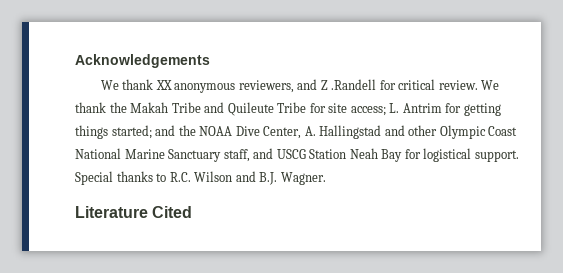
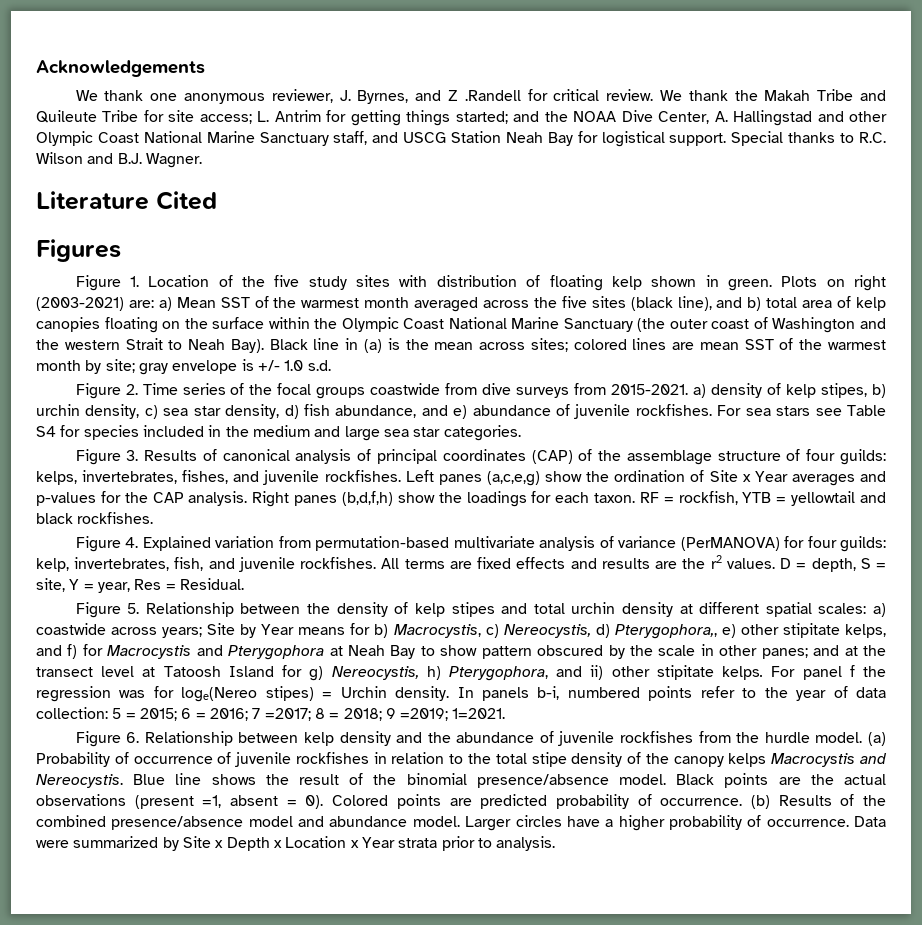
[155,80,294,93] XX anonymous reviewers, -> [150,89,409,104] one anonymous reviewer, J. Byrnes,
(193, 212) none -> [36,239,121,262] [75,275,887,291] [36,296,887,312] [36,317,886,333] [36,338,886,353] [36,359,331,375] [75,383,887,399] [36,404,887,419] [36,425,521,441] [75,449,887,465] [36,470,887,486] [36,491,887,507] [36,512,154,524] [75,536,887,552] [36,555,886,572] [36,578,244,593] [75,602,886,618] [36,623,886,639] [36,644,887,660] [36,665,886,681] [36,686,887,702] [36,707,506,721] [75,731,887,747] [36,752,888,767] [36,773,887,788] [36,794,886,809] [36,815,887,831] [36,836,556,851] // Figures // Figure 1. Location of the five study sites with distribution of floating kelp shown in green. Plots on right (2003-2021) are: a) Mean SST of the warmest month averaged across the five sites (black line), and b) total area of kelp canopies floating on the surface within the Olympic Coast National Marine Sanctuary (the outer coast of Washington and the western Strait to Neah Bay). Black line in (a) is the mean across sites; colored lines are mean SST of the warmest month by site; gray envelope is +/- 1.0 s.d. // Figure 2. Time series of the focal groups coastwide from dive surveys from 2015-2021. a) density of kelp stipes, b) urchin density, c) sea star density, d) fish abundance, and e) abundance of juvenile rockfishes. For sea stars see Table S4 for species included in the medium and large sea star categories. // Figure 3. Results of canonical analysis of principal coordinates (CAP) of the assemblage structure of four guilds: kelps, invertebrates, fishes, and juvenile rockfishes. Left panes (a,c,e,g) show the ordination of Site x Year averages and p-values for the CAP analysis. Right panes (b,d,f,h) show the loadings for each taxon. RF = rockfish, YTB = yellowtail and black rockfishes. // Figure 4. Explained variation from permutation-based multivariate analysis of variance (PerMANOVA) for four guilds: kelp, invertebrates, fish, and juvenile rockfishes. All terms are fixed effects and results are the r2 values. D = depth, S = site, Y = year, Res = Residual. // Figure 5. Relationship between the density of kelp stipes and total urchin density at different spatial scales: a) coastwide across years; Site by Year means for b) Macrocystis, c) Nereocystis, d) Pterygophora,, e) other stipitate kelps, and f) for Macrocystis and Pterygophora at Neah Bay to show pattern obscured by the scale in other panes; and at the transect level at Tatoosh Island for g) Nereocystis, h) Pterygophora, and ii) other stipitate kelps. For panel f the regression was for loge(Nereo stipes) = Urchin density. In panels b-i, numbered points refer to the year of data collection: 5 = 2015; 6 = 2016; 7 =2017; 8 = 2018; 9 =2019; 1=2021. // Figure 6. Relationship between kelp density and the abundance of juvenile rockfishes from the hurdle model. (a) Probability of occurrence of juvenile rockfishes in relation to the total stipe density of the canopy kelps Macrocystis and Nereocystis. Blue line shows the result of the binomial presence/absence model. Black points are the actual observations (present =1, absent = 0). Colored points are predicted probability of occurrence. (b) Results of the combined presence/absence model and abundance model. Larger circles have a higher probability of occurrence. Data were summarized by Site x Depth x Location x Year strata prior to analysis.

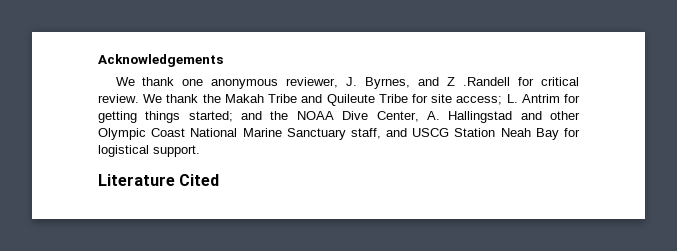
[731,131,886,146] [36,152,202,168] [36,191,217,210] [36,239,121,262] [75,275,887,291] [36,296,887,312] [36,317,886,333] [36,338,886,353] [36,359,331,375] [75,383,887,399] [36,404,887,419] [36,425,521,441] [75,449,887,465] [36,470,887,486] [36,491,887,507] [36,512,154,524] [75,536,887,552] [36,555,886,572] [36,578,244,593] [75,602,886,618] [36,623,886,639] [36,644,887,660] [36,665,886,681] [36,686,887,702] [36,707,506,721] [75,731,887,747] [36,752,888,767] [36,773,887,788] [36,794,886,809] [36,815,887,831] [36,836,556,851] Special thanks to R.C. Wilson and B.J. Wagner. // Literature Cited // Figures // Figure 1. Location of the five study sites with distribution of floating kelp shown in green. Plots on right (2003-2021) are: a) Mean SST of the warmest month averaged across the five sites (black line), and b) total area of kelp canopies floating on the surface within the Olympic Coast National Marine Sanctuary (the outer coast of Washington and the western Strait to Neah Bay). Black line in (a) is the mean across sites; colored lines are mean SST of the warmest month by site; gray envelope is +/- 1.0 s.d. // Figure 2. Time series of the focal groups coastwide from dive surveys from 2015-2021. a) density of kelp stipes, b) urchin density, c) sea star density, d) fish abundance, and e) abundance of juvenile rockfishes. For sea stars see Table S4 for species included in the medium and large sea star categories. // Figure 3. Results of canonical analysis of principal coordinates (CAP) of the assemblage structure of four guilds: kelps, invertebrates, fishes, and juvenile rockfishes. Left panes (a,c,e,g) show the ordination of Site x Year averages and p-values for the CAP analysis. Right panes (b,d,f,h) show the loadings for each taxon. RF = rockfish, YTB = yellowtail and black rockfishes. // Figure 4. Explained variation from permutation-based multivariate analysis of variance (PerMANOVA) for four guilds: kelp, invertebrates, fish, and juvenile rockfishes. All terms are fixed effects and results are the r2 values. D = depth, S = site, Y = year, Res = Residual. // Figure 5. Relationship between the density of kelp stipes and total urchin density at different spatial scales: a) coastwide across years; Site by Year means for b) Macrocystis, c) Nereocystis, d) Pterygophora,, e) other stipitate kelps, and f) for Macrocystis and Pterygophora at Neah Bay to show pattern obscured by the scale in other panes; and at the transect level at Tatoosh Island for g) Nereocystis, h) Pterygophora, and ii) other stipitate kelps. For panel f the regression was for loge(Nereo stipes) = Urchin density. In panels b-i, numbered points refer to the year of data collection: 5 = 2015; 6 = 2016; 7 =2017; 8 = 2018; 9 =2019; 1=2021. // Figure 6. Relationship between kelp density and the abundance of juvenile rockfishes from the hurdle model. (a) Probability of occurrence of juvenile rockfishes in relation to the total stipe density of the canopy kelps Macrocystis and Nereocystis. Blue line shows the result of the binomial presence/absence model. Black points are the actual observations (present =1, absent = 0). Colored points are predicted probability of occurrence. (b) Results of the combined presence/absence model and abundance model. Larger circles have a higher probability of occurrence. Data were summarized by Site x Depth x Location x Year strata prior to analysis. -> [98,174,220,186] // Literature Cited

